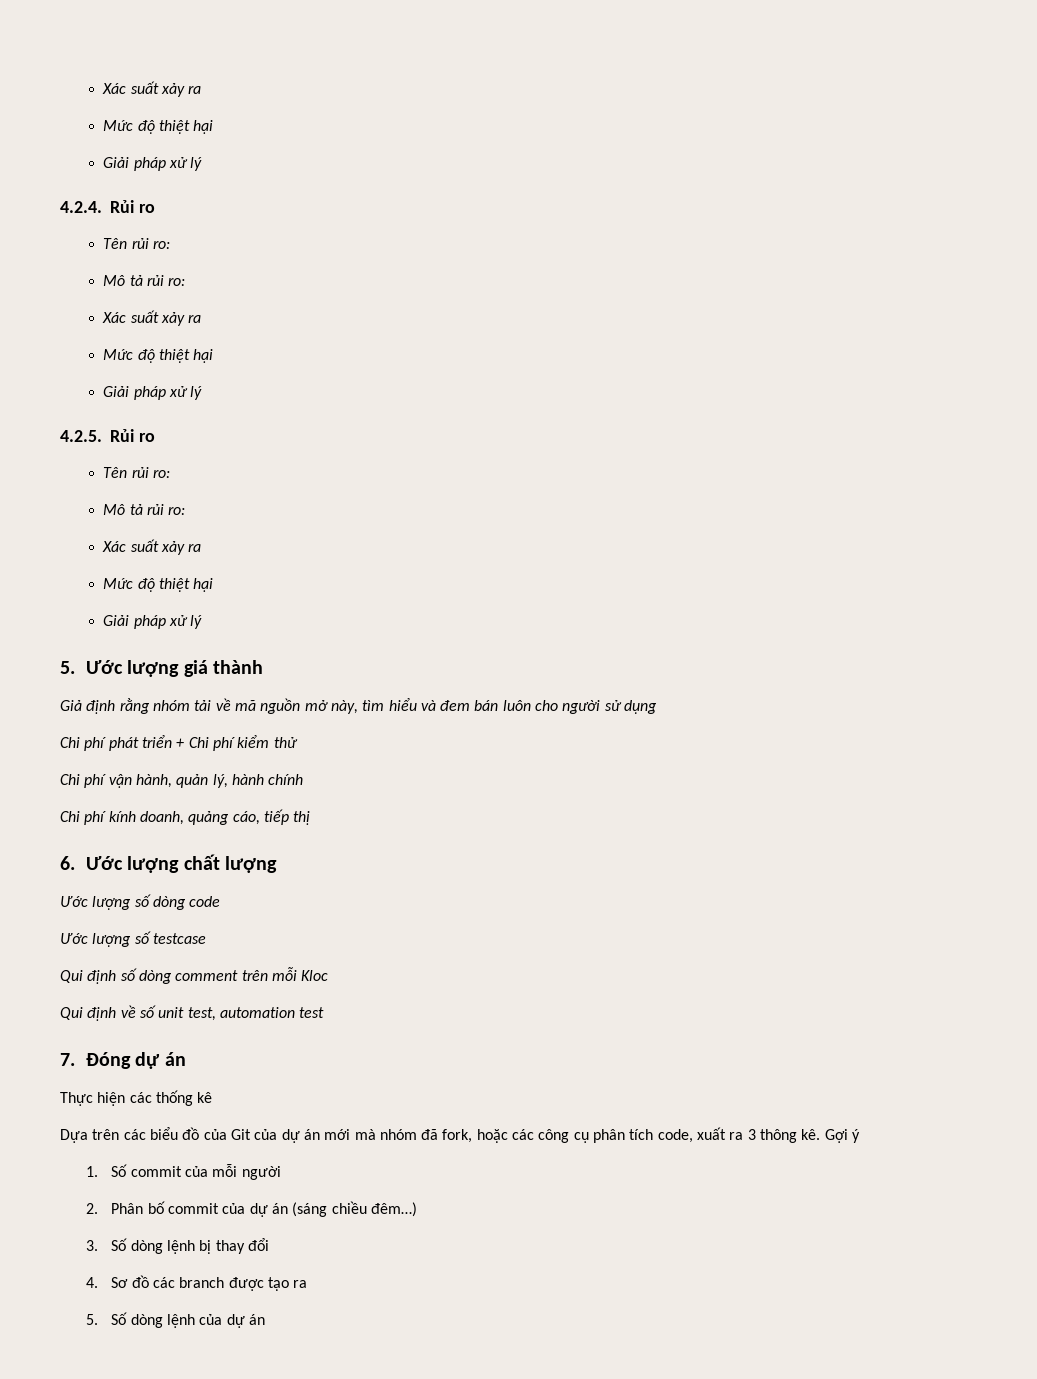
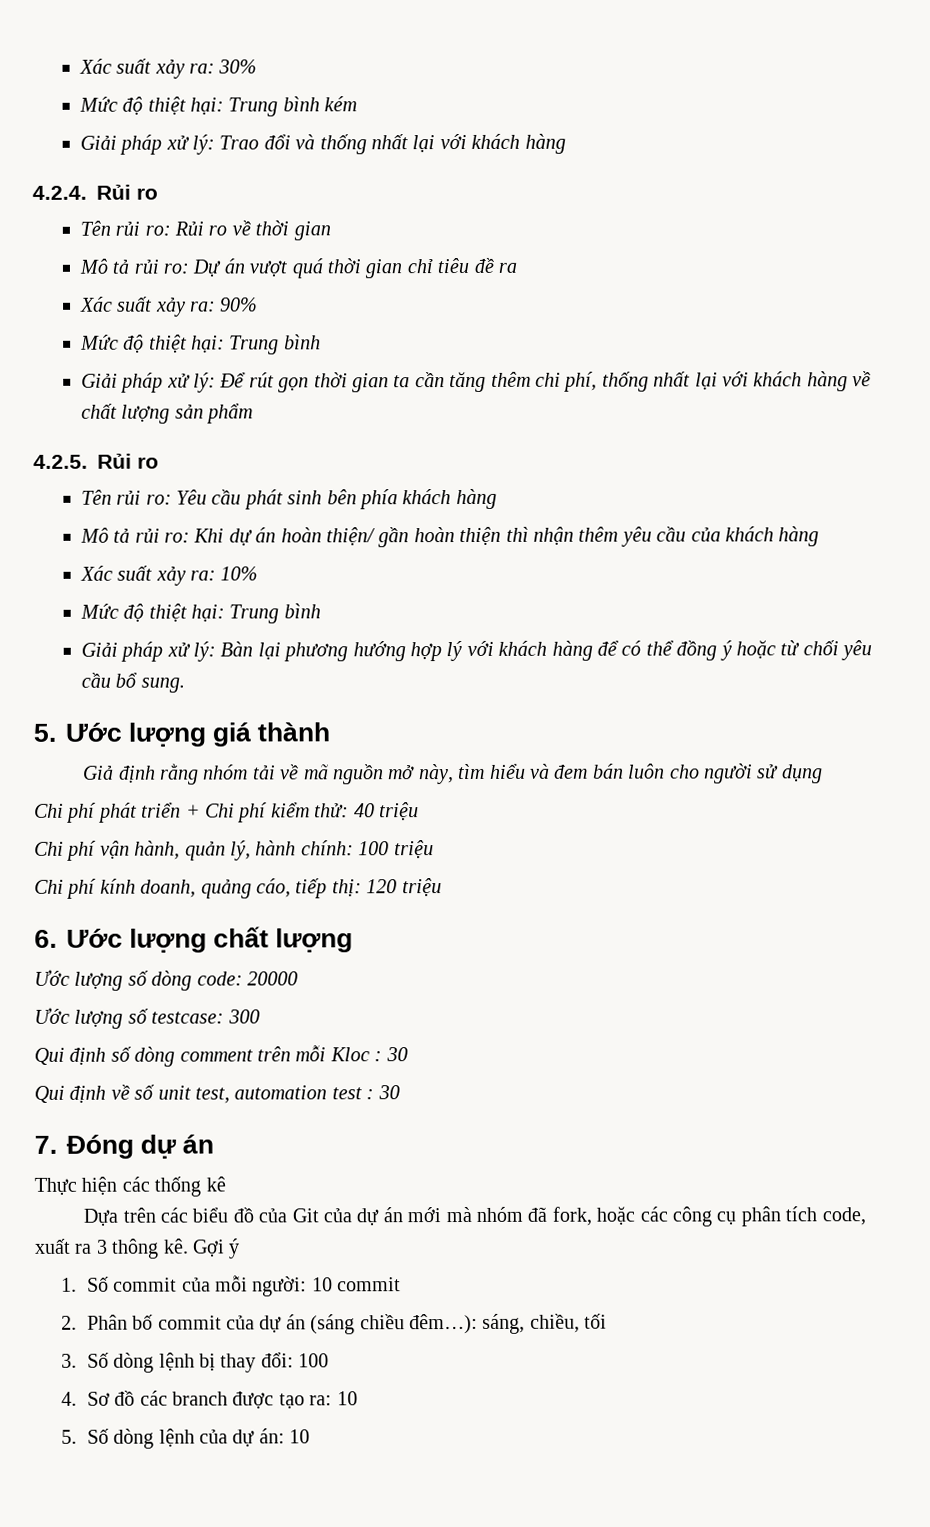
[102,81,202,97] [103,120,214,134] [103,157,203,171] Xác suất xảy ra // Mức độ thiệt hại // Giải pháp xử lý -> [78,58,258,79] [78,96,358,117] [79,133,566,155] Xác suất xảy ra: 30% // Mức độ thiệt hại: Trung bình kém // Giải pháp xử lý: Trao đổi và thống nhất lại với khách hàng
[103,275,186,286] [102,310,202,326] [103,349,214,363] [103,386,203,400] // Mô tả rủi ro: // Xác suất xảy ra // Mức độ thiệt hại // Giải pháp xử lý -> [174,220,331,241] [78,257,518,279] [79,296,259,317] [79,334,321,355] [80,371,872,393] [80,403,254,424] Rủi ro về thời gian // Mô tả rủi ro: Dự án vượt quá thời gian chỉ tiêu đề ra // Xác suất xảy ra: 90% // Mức độ thiệt hại: Trung bình // Giải pháp xử lý: Để rút gọn thời gian ta cần tăng thêm chi phí, thống nhất lại với khách hàng về chất lượng sản phẩm
[103,504,186,515] [102,539,202,555] [103,578,214,592] [103,615,203,629] // Mô tả rủi ro: // Xác suất xảy ra // Mức độ thiệt hại // Giải pháp xử lý -> [176,488,497,510] [79,526,820,548] [79,565,259,586] [79,603,321,624] [80,640,873,662] [80,672,185,693] Yêu cầu phát sinh bên phía khách hàng // Mô tả rủi ro: Khi dự án hoàn thiện/ gần hoàn thiện thì nhận thêm yêu cầu của khách hàng // Xác suất xảy ra: 10% // Mức độ thiệt hại: Trung bình // Giải pháp xử lý: Bàn lại phương hướng hợp lý với khách hàng để có thể đồng ý hoặc từ chối yêu cầu bổ sung.
[273,737,298,748] thử -> [314,802,419,821] thử: 40 triệu
[268,774,304,785] chính -> [300,840,434,859] chính: 100 triệu
[293,811,311,825] thị -> [331,878,442,897] thị: 120 triệu
[189,896,221,907] [60,931,206,947] code // Ước lượng số testcase -> [196,971,298,986] [34,1007,260,1029] code: 20000 // Ước lượng số testcase: 300
(329, 975) none -> [374,1047,408,1062] : 30
(325, 1012) none -> [366,1085,400,1100] : 30
[241,1166,281,1180] người -> [252,1276,402,1297] người: 10 commit
[371,1202,418,1217] đêm…) -> [408,1313,608,1335] đêm…): sáng, chiều, tối
[248,1238,270,1251] đổi -> [260,1352,330,1368] đổi: 100
[293,1280,308,1288] ra -> [309,1391,358,1406] ra: 10
[249,1314,266,1325] án -> [258,1428,311,1444] án: 10

